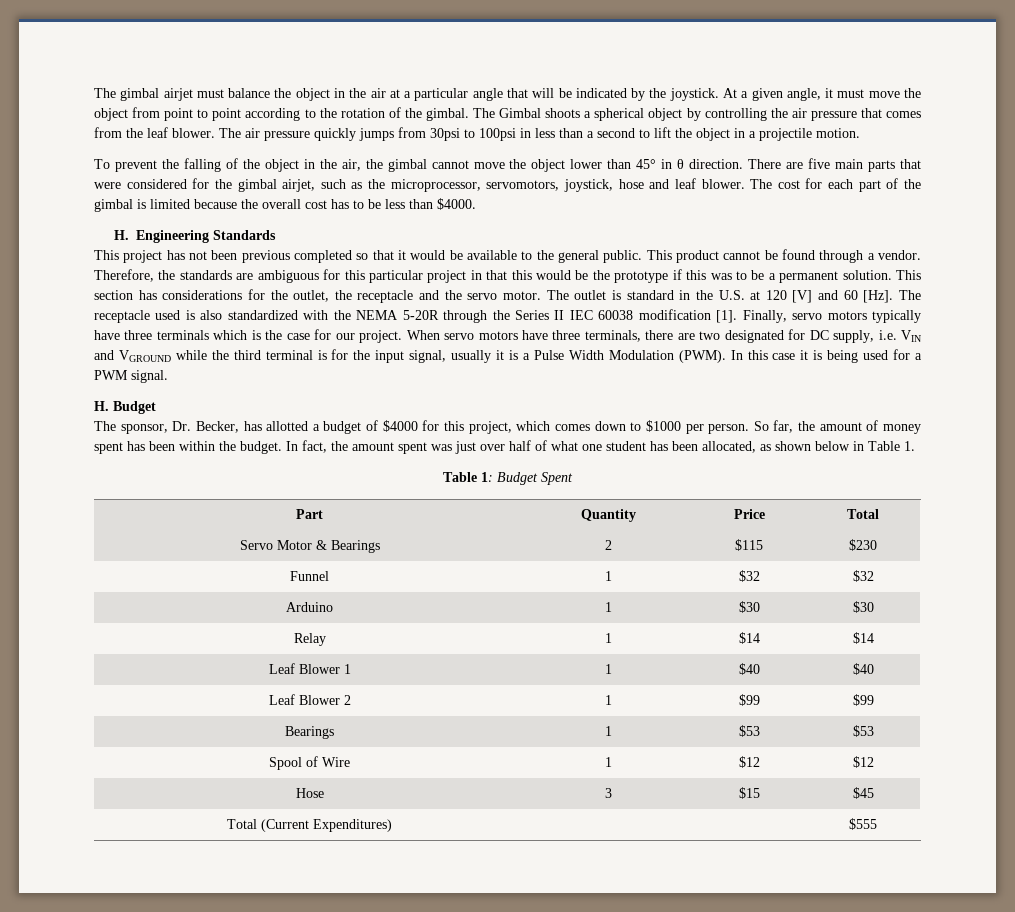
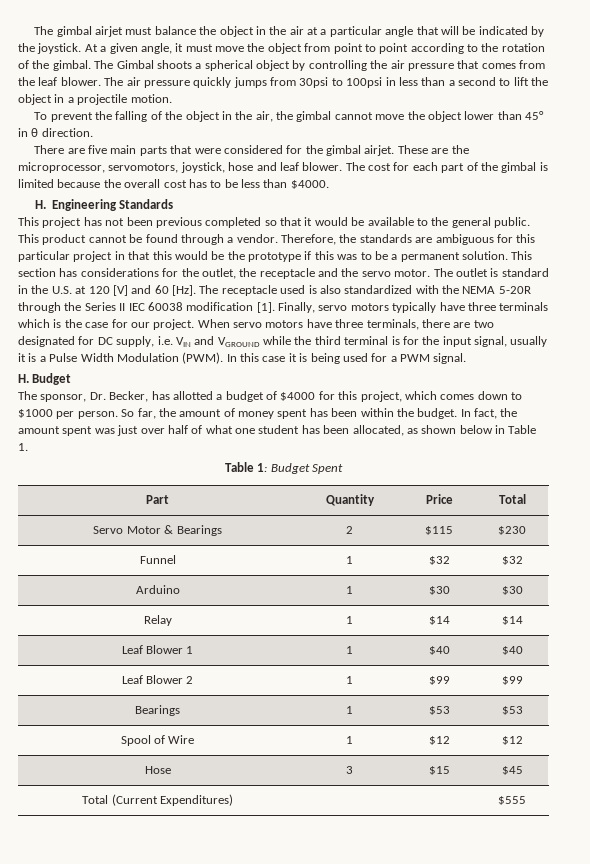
(744, 164) none -> (93, 132) //
[282,179,363,192] airjet, such as -> [364,145,449,156] airjet. These are

